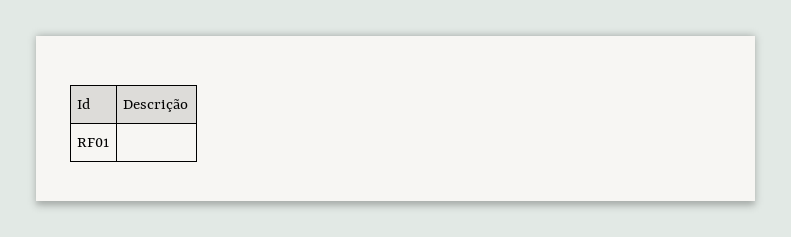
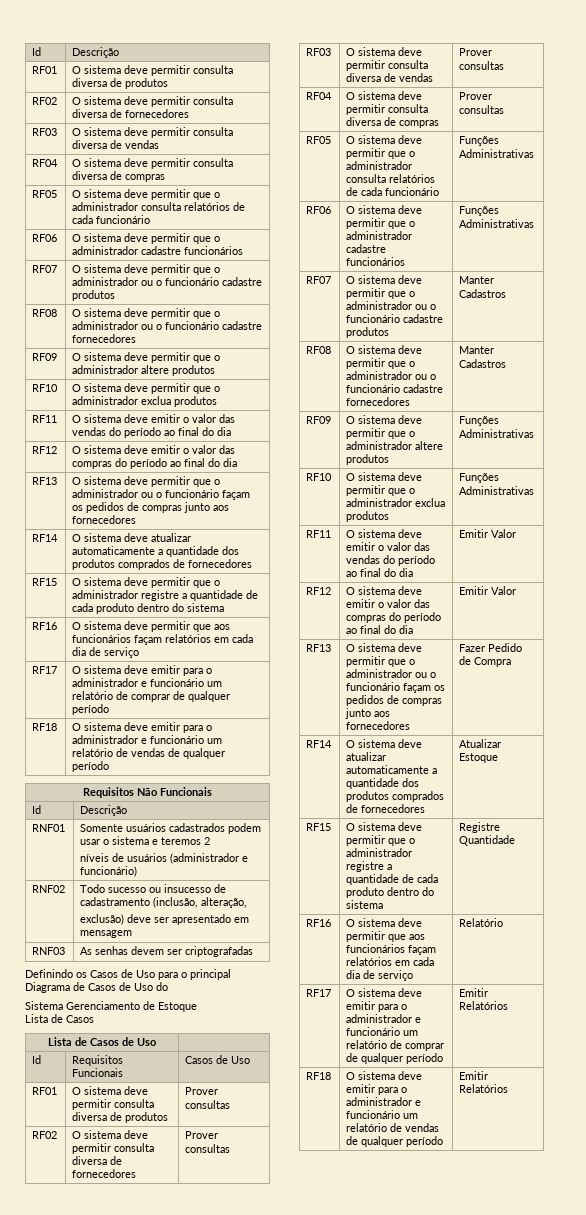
(109, 142) none -> [72,65,234,76] [72,78,169,89] [32,97,58,105] [72,96,234,107] [72,109,190,118] [32,128,58,136] [72,127,234,138] [72,140,160,149] [32,159,59,167] [72,158,234,169] [72,171,166,182] [32,190,58,198] [72,189,221,200] [72,202,246,211] [72,215,151,224] [32,234,58,242] [72,233,221,244] [72,246,244,255] [32,265,58,273] [72,264,221,275] [72,277,263,286] [72,290,116,301] [32,309,58,317] [72,308,221,319] [72,321,263,330] [72,334,137,343] [32,353,58,361] [72,352,221,363] [72,365,216,376] [32,384,59,392] [72,383,221,394] [72,396,218,407] [32,415,58,423] [72,414,236,423] [72,427,232,438] [32,446,58,454] [72,445,236,454] [72,458,238,469] [32,477,58,485] [72,476,221,487] [72,489,251,500] [72,502,230,513] [72,515,137,524] [32,534,59,542] [72,533,192,542] [72,546,240,557] [72,559,253,570] [32,578,58,586] [72,577,221,588] [72,590,259,601] [72,603,225,614] [32,622,58,630] [72,621,231,632] [72,634,254,645] [72,647,140,658] [32,666,58,674] [72,665,213,676] [72,678,223,687] [72,691,231,702] [72,704,110,715] [32,723,58,731] [72,722,213,733] [72,735,223,744] [72,748,226,759] [72,761,110,772] [83,787,212,798] [32,805,42,814] [80,805,128,816] [32,824,66,832] [80,823,262,834] [80,836,211,845] [80,853,249,864] [80,866,138,877] [32,885,66,893] [80,884,227,893] [80,897,248,908] [80,914,250,925] [80,930,133,938] [32,947,66,955] [80,946,254,957] [25,969,231,980] [25,982,168,993] [25,1001,197,1012] [25,1014,94,1023] [48,1037,156,1046] [32,1055,42,1064] [72,1055,124,1066] [72,1068,124,1077] [185,1055,251,1064] [32,1087,58,1095] [72,1086,149,1095] [72,1099,155,1110] [72,1112,169,1123] [185,1087,219,1095] [185,1100,231,1109] [32,1131,58,1139] [72,1130,149,1139] [72,1143,155,1154] [72,1156,123,1165] [72,1169,137,1178] [185,1131,219,1139] [185,1144,231,1153] [306,48,332,56] [346,47,423,56] [346,60,429,71] [346,73,434,82] [459,48,493,56] [459,61,505,70] [306,92,333,100] [346,91,423,100] [346,104,429,115] [346,117,440,128] [459,92,493,100] [459,105,505,114] [306,136,332,144] [346,135,423,144] [346,148,416,159] [346,161,413,170] [346,174,436,183] [346,187,440,196] [459,136,500,146] [459,149,535,158] [306,206,332,214] [346,205,423,214] [346,218,416,229] [346,231,413,240] [346,244,387,253] [346,257,406,266] [459,206,500,216] [459,219,535,228] [306,276,332,284] [346,275,423,284] [346,288,416,299] [346,301,437,310] [346,314,444,323] [346,327,390,338] [459,276,495,284] [459,289,507,298] [306,346,332,354] [346,345,423,354] [346,358,416,369] [346,371,437,380] [346,384,444,393] [346,397,411,406] [459,346,495,354] [459,359,507,368] [306,416,332,424] [346,415,423,424] [346,428,416,439] [346,441,444,450] [346,454,390,465] [459,416,500,426] [459,429,535,438] [306,473,333,481] [346,472,423,481] [346,485,416,496] [346,498,446,507] [346,511,390,522] [459,473,500,483] [459,486,535,495] [306,530,332,538] [346,529,423,538] [346,542,431,551] [346,555,436,566] [346,568,414,577] [459,529,517,538] [306,587,332,595] [346,586,423,595] [346,599,431,608] [346,612,442,623] [346,625,414,634] [459,586,517,595] [306,644,332,652] [346,643,423,652] [346,656,416,667] [346,669,437,678] [346,682,446,693] [346,695,443,706] [345,708,391,719] [346,721,411,730] [459,643,523,652] [459,656,512,667] [306,740,333,748] [346,739,423,748] [346,752,387,761] [346,765,438,774] [346,778,420,789] [346,791,445,802] [346,804,426,813] [459,739,502,748] [459,753,499,763] [306,823,332,831] [346,822,423,831] [346,835,416,846] [346,848,413,857] [346,861,393,872] [346,874,439,885] [346,887,435,898] [346,900,384,909] [459,822,501,833] [459,835,516,846] [306,919,332,927] [346,918,423,927] [346,931,426,942] [346,944,437,955] [346,957,435,966] [346,970,414,981] [459,918,504,927] [306,989,332,997] [346,988,423,997] [346,1001,408,1012] [346,1014,422,1023] [346,1027,419,1036] [346,1040,445,1051] [346,1053,444,1064] [459,988,489,997] [459,1001,509,1010] [306,1072,332,1080] [346,1071,423,1080] [346,1084,408,1095] [346,1097,422,1106] [346,1110,419,1119] [346,1123,440,1132] [346,1136,444,1147] [459,1071,489,1080] [459,1084,509,1093] O sistema deve permitir consulta diversa de produtos // RF02 | O sistema deve permitir consulta diversa de fornecedores // RF03 | O sistema deve permitir consulta diversa de vendas // RF04 | O sistema deve permitir consulta diversa de compras // RF05 | O sistema deve permitir que o administrador consulta relatórios de cada funcionário // RF06 | O sistema deve permitir que o administrador cadastre funcionários // RF07 | O sistema deve permitir que o administrador ou o funcionário cadastre produtos // RF08 | O sistema deve permitir que o administrador ou o funcionário cadastre fornecedores // RF09 | O sistema deve permitir que o administrador altere produtos // RF10 | O sistema deve permitir que o administrador exclua produtos // RF11 | O sistema deve emitir o valor das vendas do período ao final do dia // RF12 | O sistema deve emitir o valor das compras do período ao final do dia // RF13 | O sistema deve permitir que o administrador ou o funcionário façam os pedidos de compras junto aos fornecedores // RF14 | O sistema deve atualizar automaticamente a quantidade dos produtos comprados de fornecedores // RF15 | O sistema deve permitir que o administrador registre a quantidade de cada produto dentro do sistema // RF16 | O sistema deve permitir que aos funcionários façam relatórios em cada dia de serviço // RF17 | O sistema deve emitir para o administrador e funcionário um relatório de comprar de qualquer período // RF18 | O sistema deve emitir para o administrador e funcionário um relatório de vendas de qualquer período // Requisitos Não Funcionais // Id | Descrição // RNF01 | Somente usuários cadastrados podem usar o sistema e teremos 2 // níveis de usuários (administrador e funcionário) // RNF02 | Todo sucesso ou insucesso de cadastramento (inclusão, alteração, // exclusão) deve ser apresentado em mensagem // RNF03 | As senhas devem ser criptografadas // Definindo os Casos de Uso para o principal Diagrama de Casos de Uso do // Sistema Gerenciamento de Estoque // Lista de Casos // Lista de Casos de Uso | // Id | Requisitos Funcionais | Casos de Uso // RF01 | O sistema deve permitir consulta diversa de produtos | Prover consultas // RF02 | O sistema deve permitir consulta diversa de fornecedores | Prover consultas // RF03 | O sistema deve permitir consulta diversa de vendas | Prover consultas // RF04 | O sistema deve permitir consulta diversa de compras | Prover consultas // RF05 | O sistema deve permitir que o administrador consulta relatórios de cada funcionário | Funções Administrativas // RF06 | O sistema deve permitir que o administrador cadastre funcionários | Funções Administrativas // RF07 | O sistema deve permitir que o administrador ou o funcionário cadastre produtos | Manter Cadastros // RF08 | O sistema deve permitir que o administrador ou o funcionário cadastre fornecedores | Manter Cadastros // RF09 | O sistema deve permitir que o administrador altere produtos | Funções Administrativas // RF10 | O sistema deve permitir que o administrador exclua produtos | Funções Administrativas // RF11 | O sistema deve emitir o valor das vendas do período ao final do dia | Emitir Valor // RF12 | O sistema deve emitir o valor das compras do período ao final do dia | Emitir Valor // RF13 | O sistema deve permitir que o administrador ou o funcionário façam os pedidos de compras junto aos fornecedores | Fazer Pedido de Compra // RF14 | O sistema deve atualizar automaticamente a quantidade dos produtos comprados de fornecedores | Atualizar Estoque // RF15 | O sistema deve permitir que o administrador registre a quantidade de cada produto dentro do sistema | Registre Quantidade // RF16 | O sistema deve permitir que aos funcionários façam relatórios em cada dia de serviço | Relatório // RF17 | O sistema deve emitir para o administrador e funcionário um relatório de comprar de qualquer período | Emitir Relatórios // RF18 | O sistema deve emitir para o administrador e funcionário um relatório de vendas de qualquer período | Emitir Relatórios

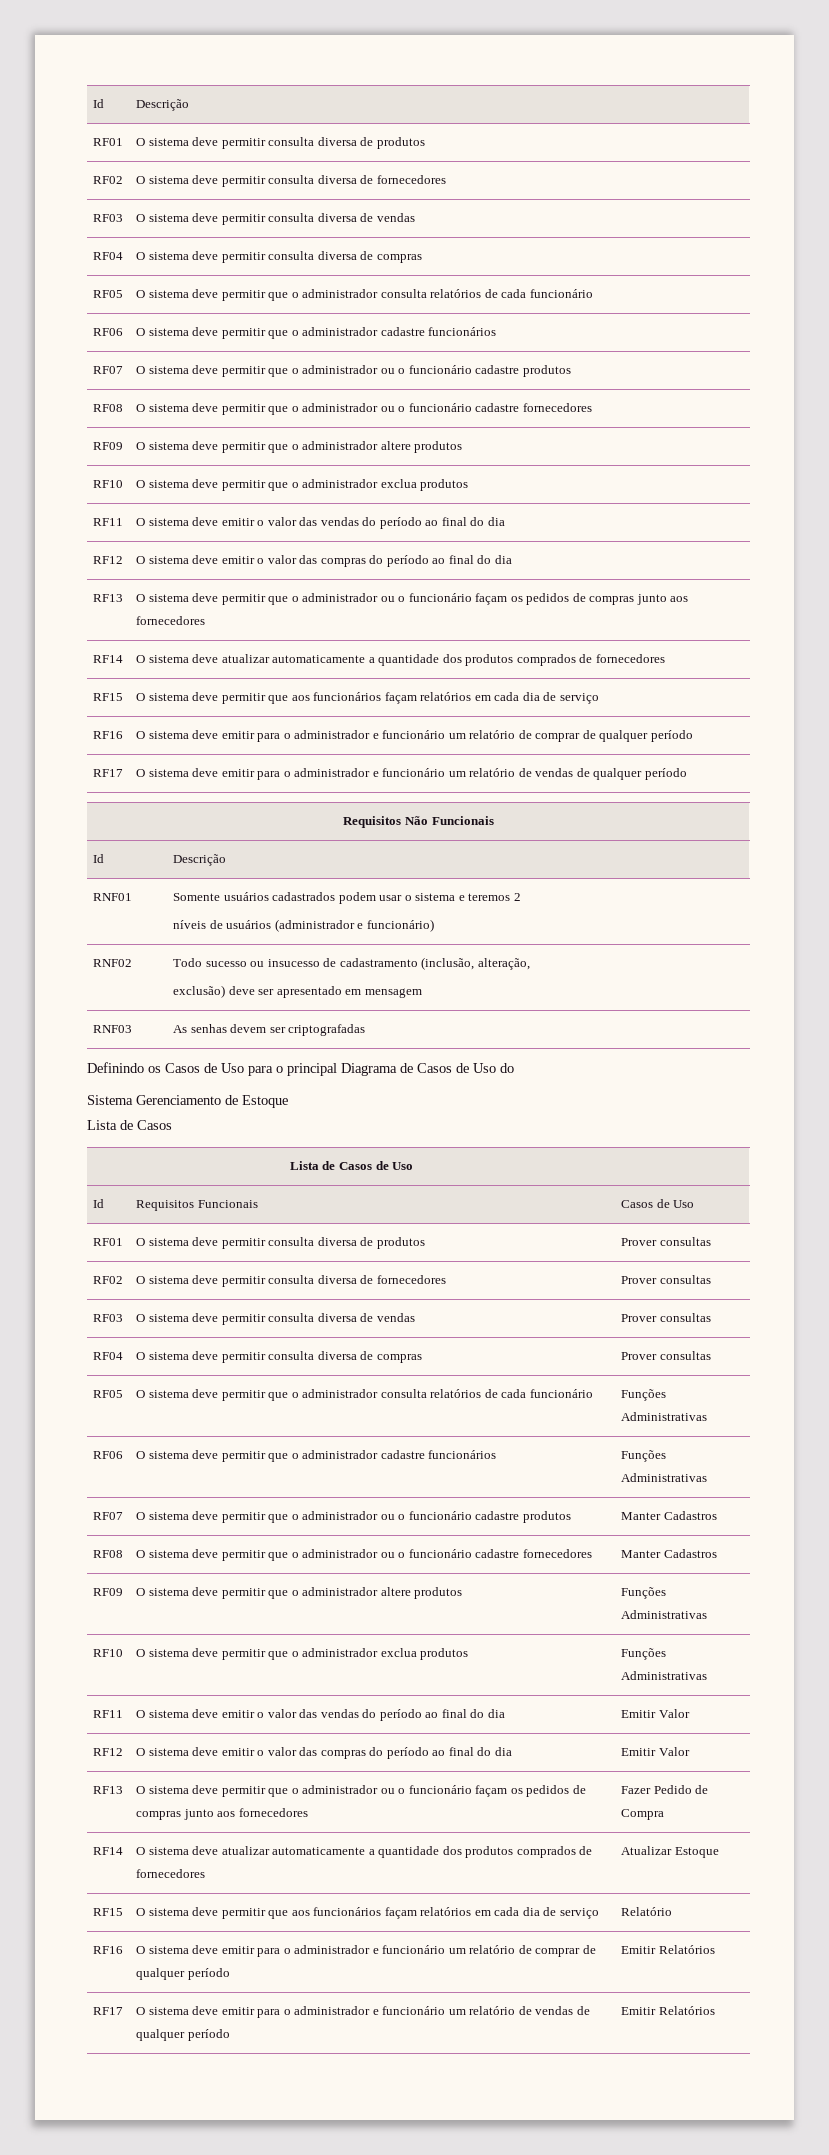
[72,577,221,588] [72,590,259,601] [72,603,225,614] [32,622,58,630] | O sistema deve permitir que o administrador registre a quantidade de cada produto dentro do sistema // RF16 -> (124, 697) none
[32,666,58,674] RF17 -> [93,731,124,739] RF16
[32,723,58,731] RF18 -> [93,769,124,777] RF17
[346,822,423,831] [346,835,416,846] [346,848,413,857] [346,861,393,872] [346,874,439,885] [346,887,435,898] [346,900,384,909] [459,822,501,833] [459,835,516,846] [306,919,332,927] | O sistema deve permitir que o administrador registre a quantidade de cada produto dentro do sistema | Registre Quantidade // RF16 -> (124, 1912) none
[306,989,332,997] RF17 -> [93,1946,124,1954] RF16
[306,1072,332,1080] RF18 -> [93,2007,124,2015] RF17

